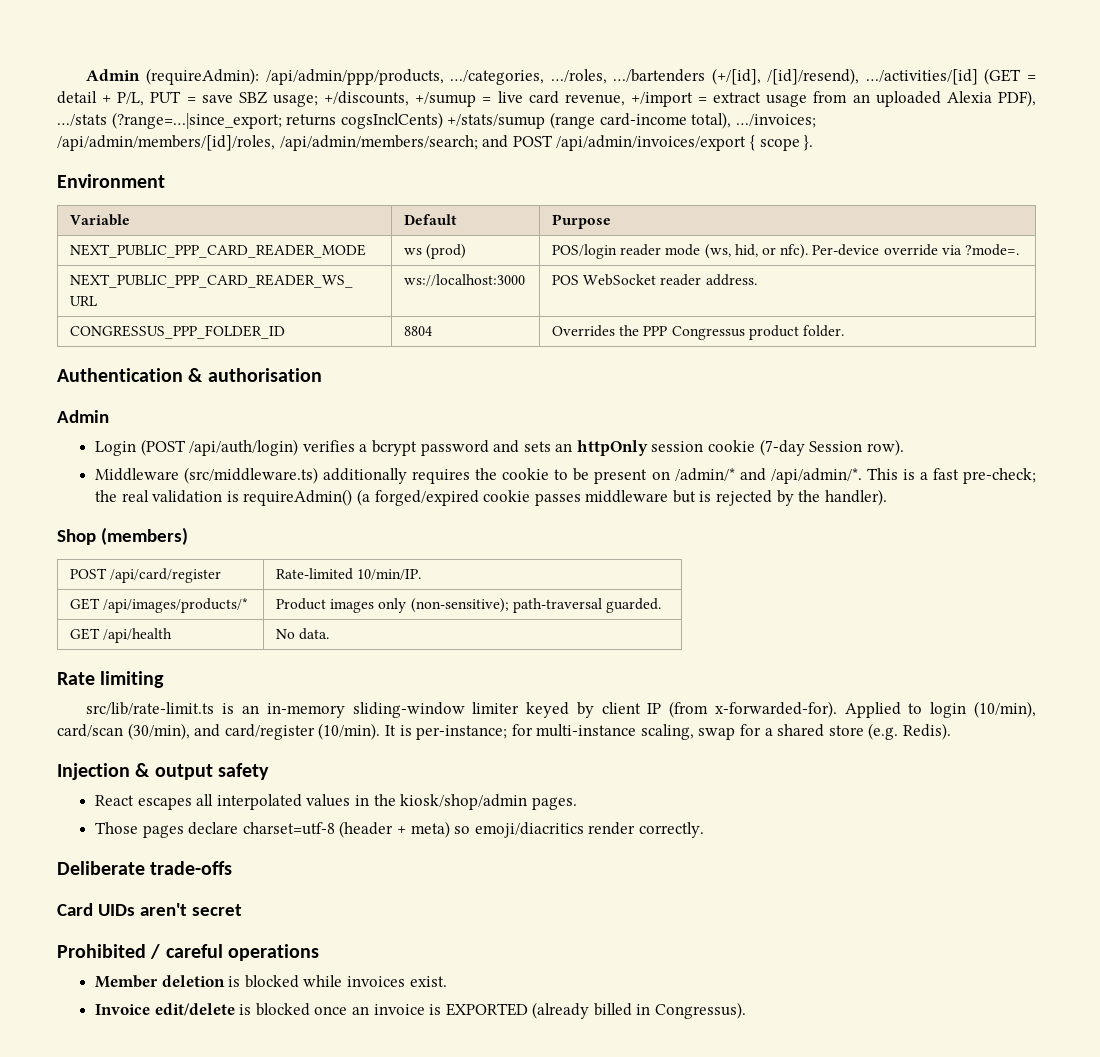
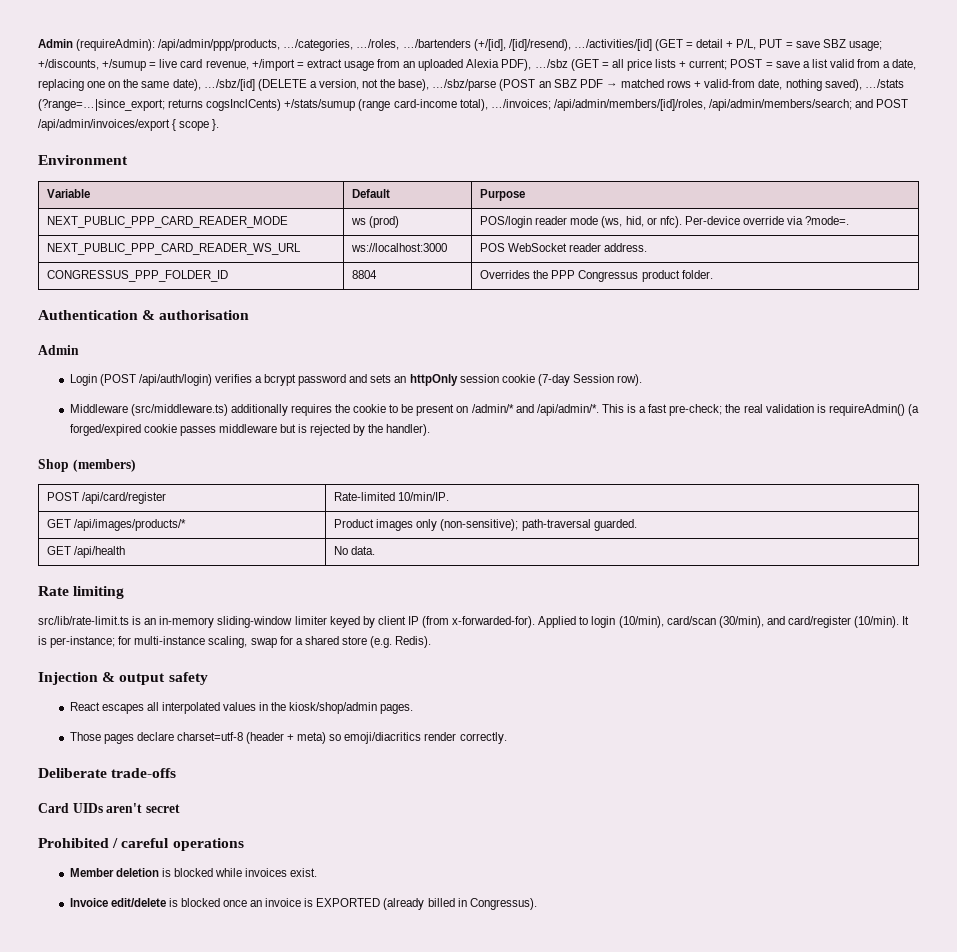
(1036, 98) none -> [534,59,917,71] [38,79,862,91] …/sbz (GET = all price lists + current; POST = save a list valid from a date, replacing one on the same date), …/sbz/[id] (DELETE a version, not the base), …/sbz/parse (POST an SBZ PDF → matched rows + valid-from date, nothing saved),

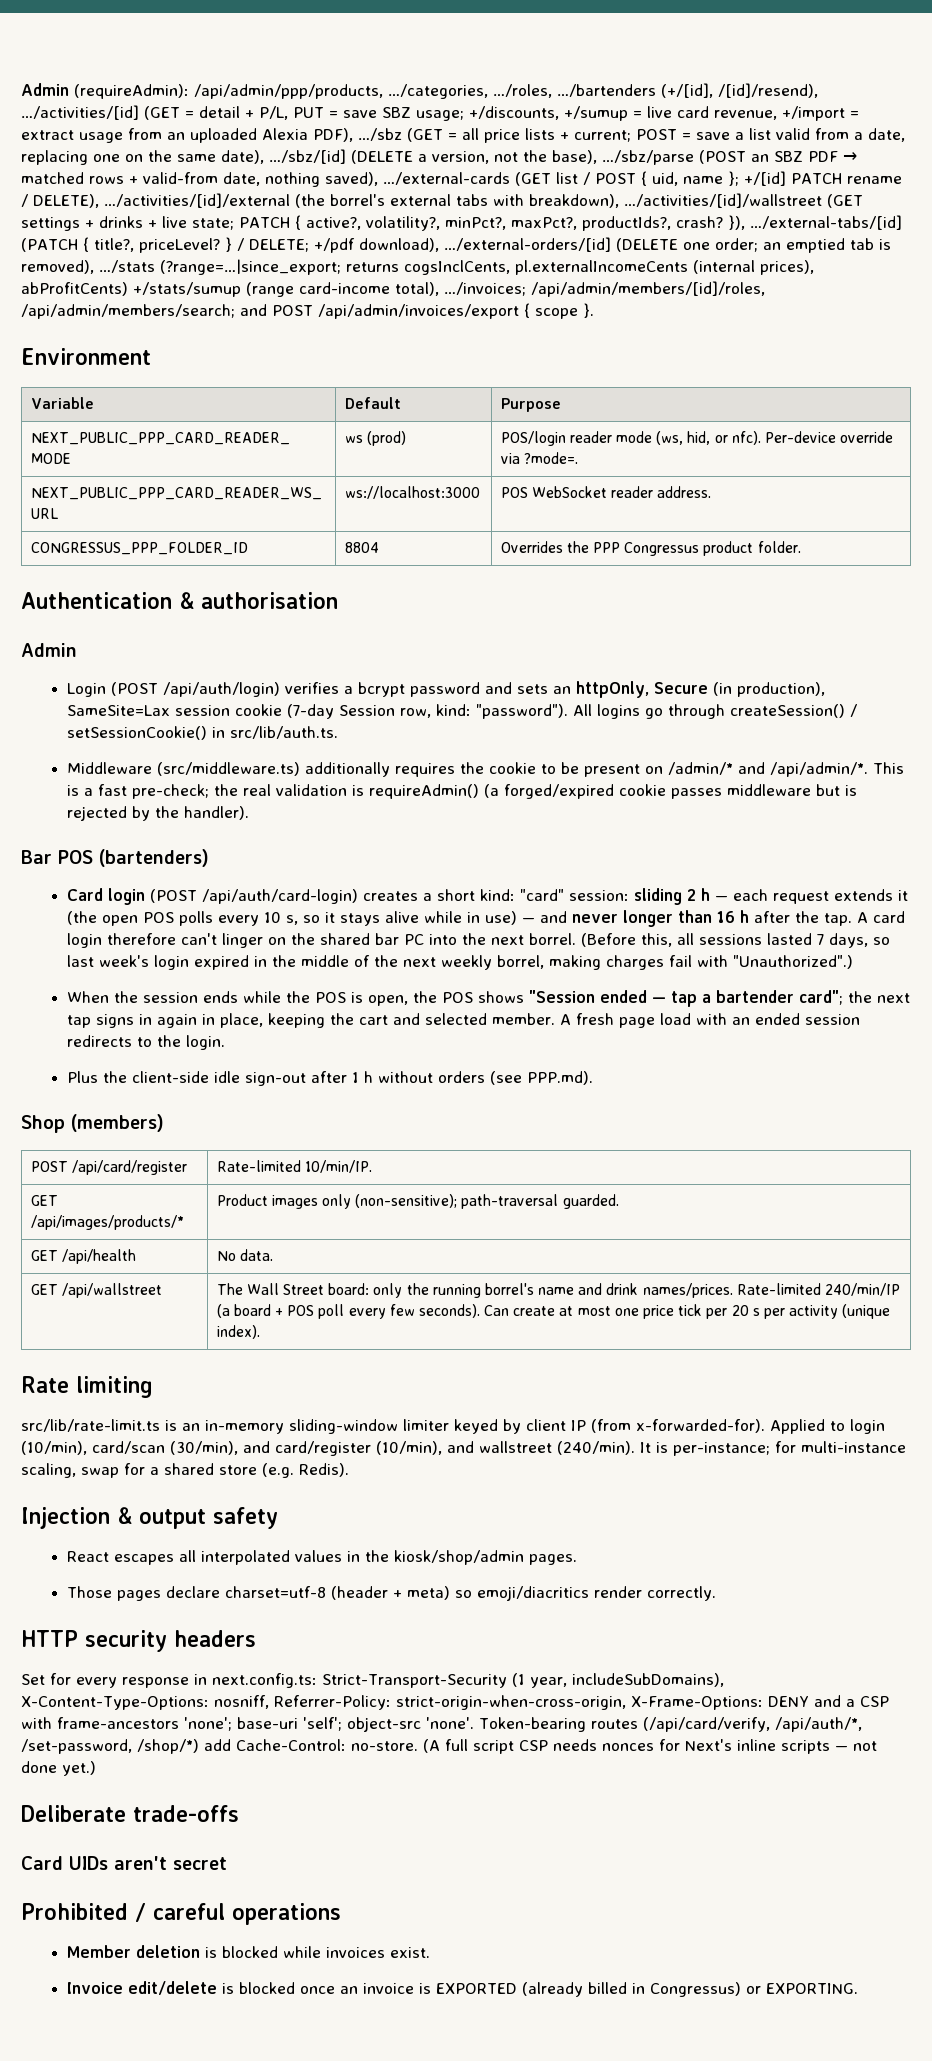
[864,79,904,88] [38,99,282,111] …/stats (?range=…|since_export; returns cogsInclCents) -> [383,171,902,186] [21,193,863,208] [21,215,902,231] [21,237,891,253] [21,259,814,275] [21,282,128,296] …/external-cards (GET list / POST { uid, name }; +/[id] PATCH rename / DELETE), …/activities/[id]/external (the borrel's external tabs with breakdown), …/activities/[id]/wallstreet (GET settings + drinks + live state; PATCH { active?, volatility?, minPct?, maxPct?, productIds?, crash? }), …/external-tabs/[id] (PATCH { title?, priceLevel? } / DELETE; +/pdf download), …/external-orders/[id] (DELETE one order; an emptied tab is removed), …/stats (?range=…|since_export; returns cogsInclCents, pl.externalIncomeCents (internal prices), abProfitCents)
[409,374,643,386] httpOnly session cookie (7-day Session row). -> [576,681,826,698] [67,704,858,719] [67,726,339,740] httpOnly, Secure (in production), SameSite=Lax session cookie (7-day Session row, kind: "password"). All logins go through createSession() / setSessionCookie() in src/lib/auth.ts.
(431, 430) none -> [21,849,209,867] [67,888,909,905] [67,910,906,927] [67,933,891,948] [67,955,854,970] [67,990,911,1007] [67,1013,861,1028] [67,1035,226,1050] [67,1071,594,1086] // Bar POS (bartenders) // Card login (POST /api/auth/card-login) creates a short kind: "card" session: sliding 2 h — each request extends it (the open POS polls every 10 s, so it stays alive while in use) — and never longer than 16 h after the tap. A card login therefore can't linger on the shared bar PC into the next borrel. (Before this, all sessions lasted 7 days, so last week's login expired in the middle of the next weekly borrel, making charges fail with "Unauthorized".) // When the session ends while the POS is open, the POS shows "Session ended — tap a bartender card"; the next tap signs in again in place, keeping the cart and selected member. A fresh page load with an ended session redirects to the login. // Plus the client-side idle sign-out after 1 h without orders (see PPP.md).
(376, 550) none -> [30,1283,162,1298] [216,1283,901,1298] [216,1304,891,1319] [216,1325,260,1339] // GET /api/wallstreet | The Wall Street board: only the running borrel's name and drink names/prices. Rate-limited 240/min/IP (a board + POS poll every few seconds). Can create at most one price tick per 20 s per activity (unique index).
[854,616,900,628] (10/min). -> [376,1441,635,1455] (10/min), and wallstreet (240/min).
(507, 738) none -> [21,1630,256,1652] [21,1673,724,1688] [21,1695,889,1710] [21,1717,862,1732] [21,1739,877,1754] [21,1761,96,1776] // HTTP security headers // Set for every response in next.config.ts: Strict-Transport-Security (1 year, includeSubDomains), X-Content-Type-Options: nosniff, Referrer-Policy: strict-origin-when-cross-origin, X-Frame-Options: DENY and a CSP with frame-ancestors 'none'; base-uri 'self'; object-src 'none'. Token-bearing routes (/api/card/verify, /api/auth/*, /set-password, /shop/*) add Cache-Control: no-store. (A full script CSP needs nonces for Next's inline scripts — not done yet.)
[469,898,537,910] Congressus). -> [650,1982,859,1997] Congressus) or EXPORTING.

